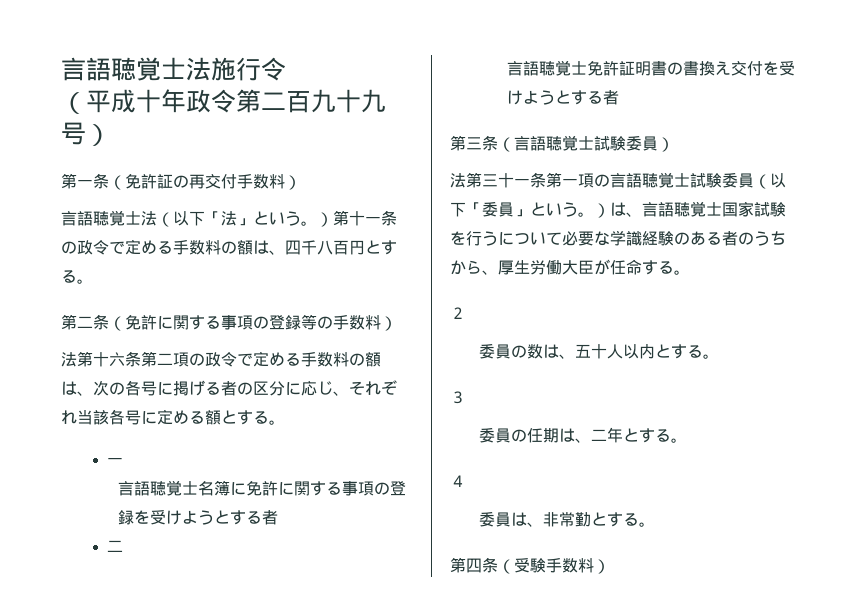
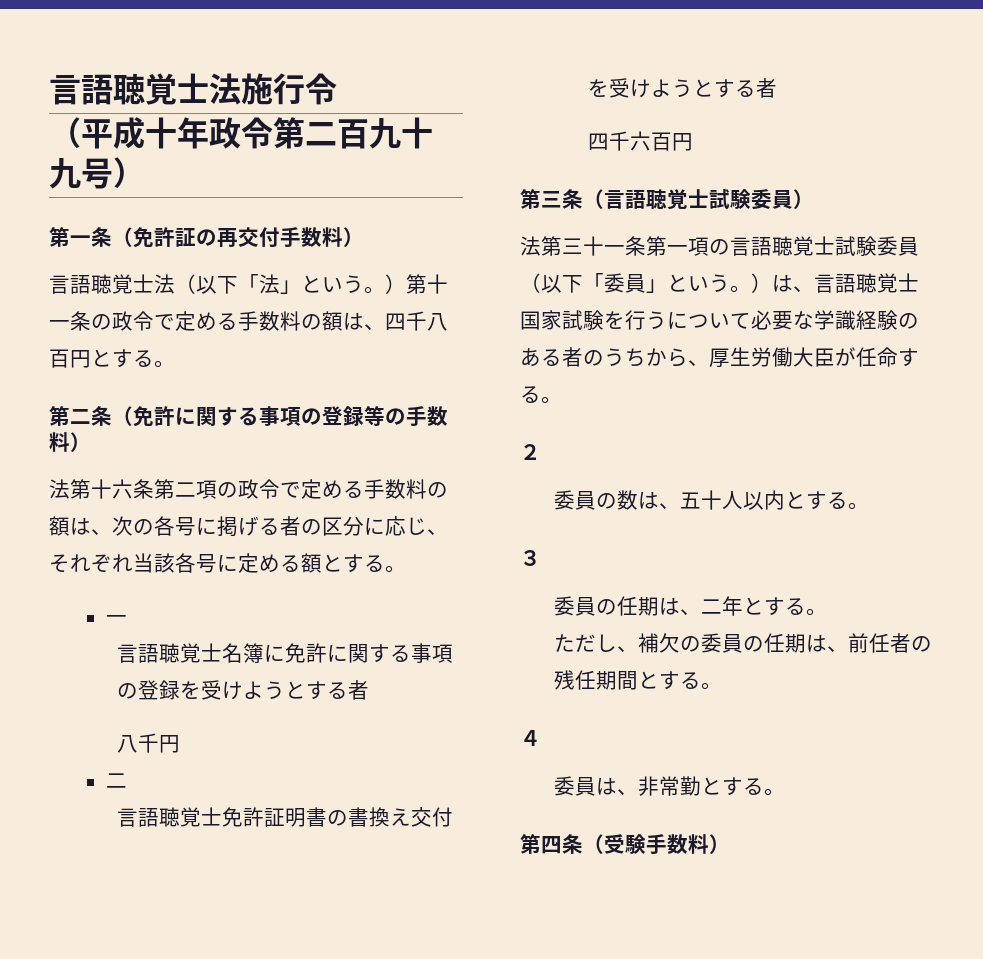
(278, 517) none -> [117,733,181,753] // 八千円
(619, 97) none -> [588,131,694,151] // 四千六百円
(687, 440) none -> [554,633,933,653] [554,670,723,690] // ただし、補欠の委員の任期は、前任者の残任期間とする。

